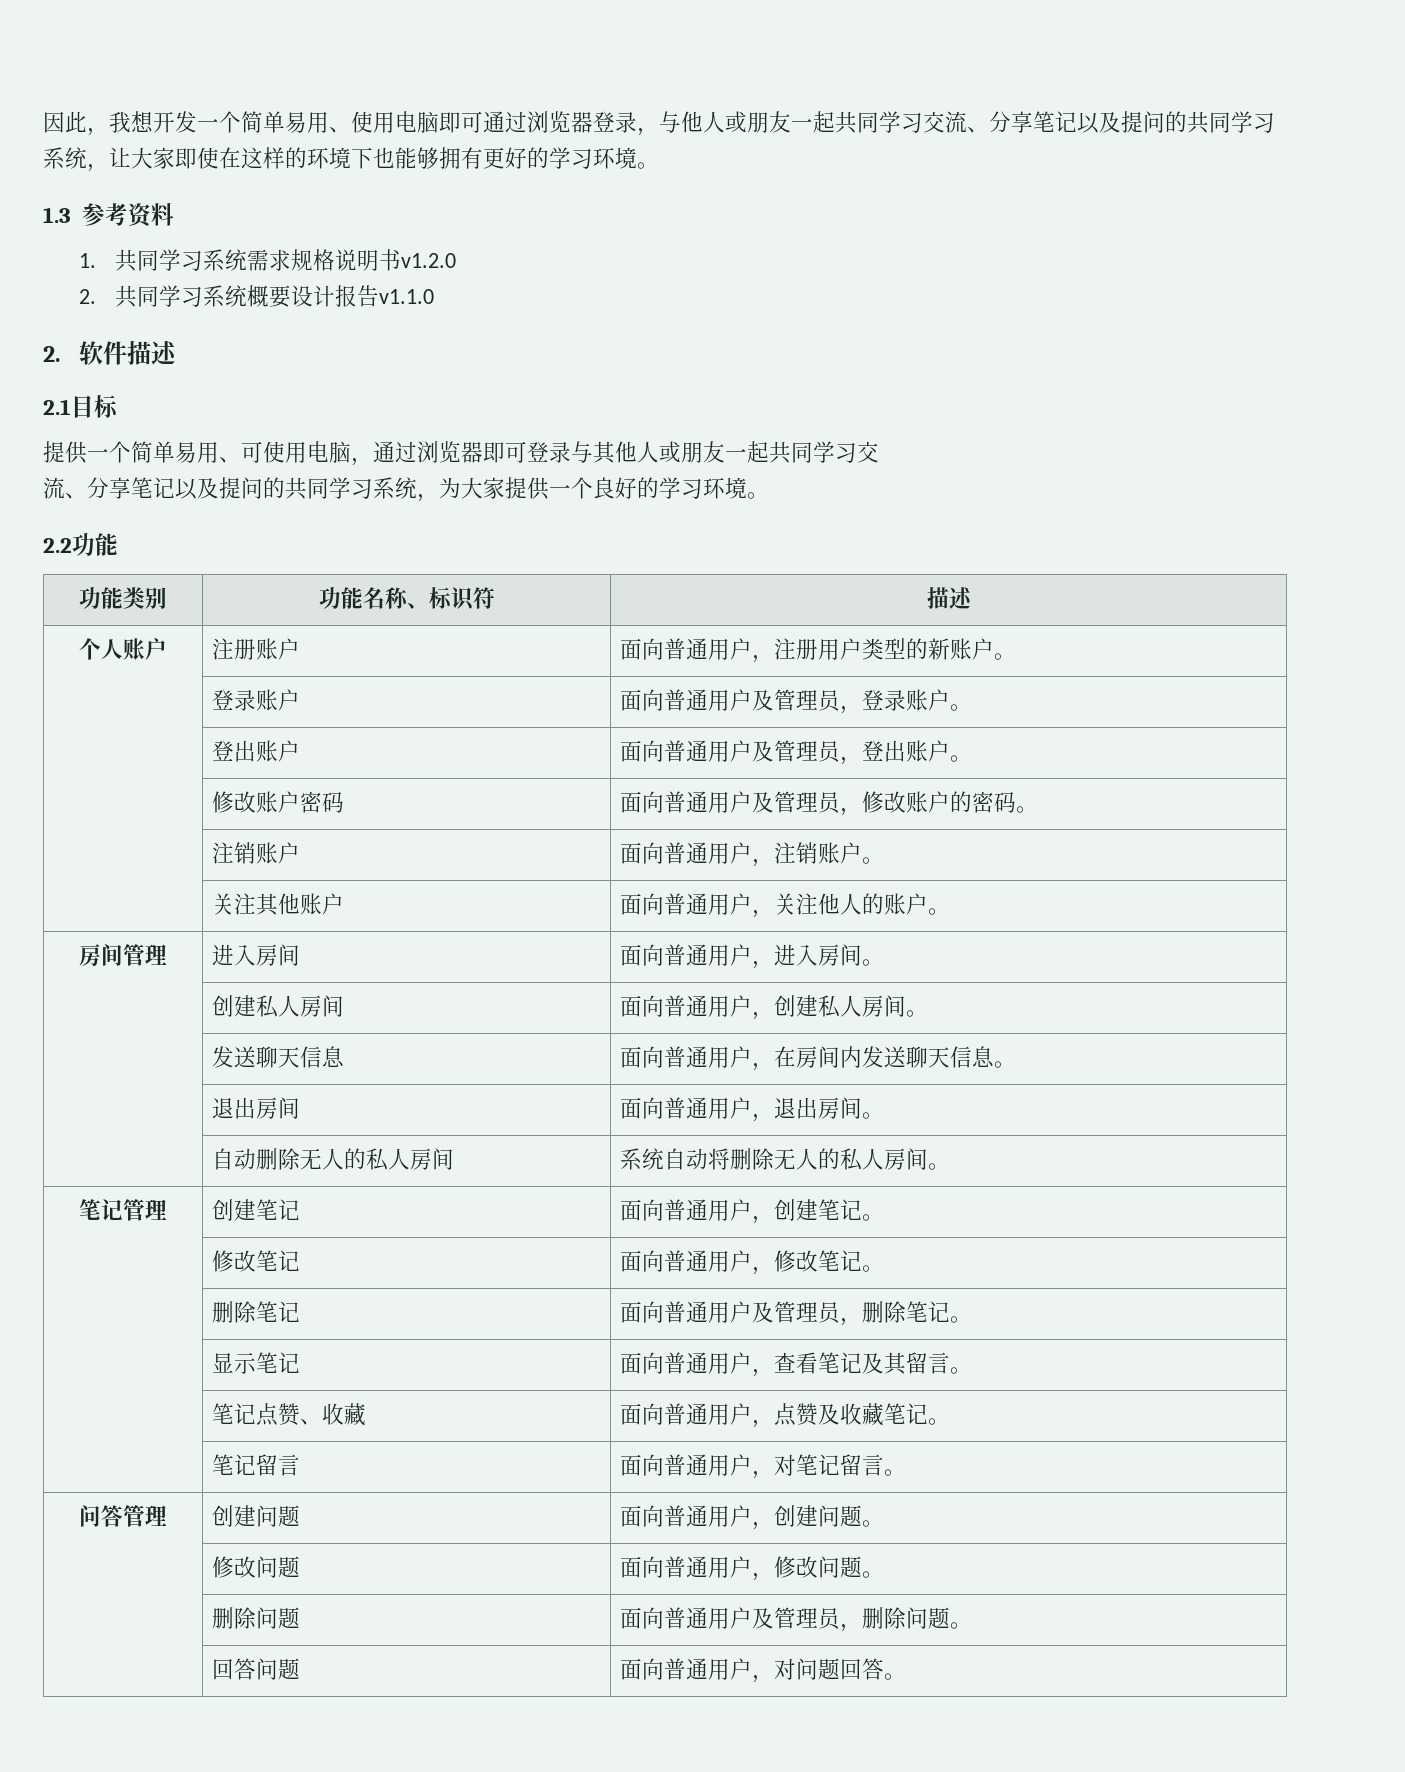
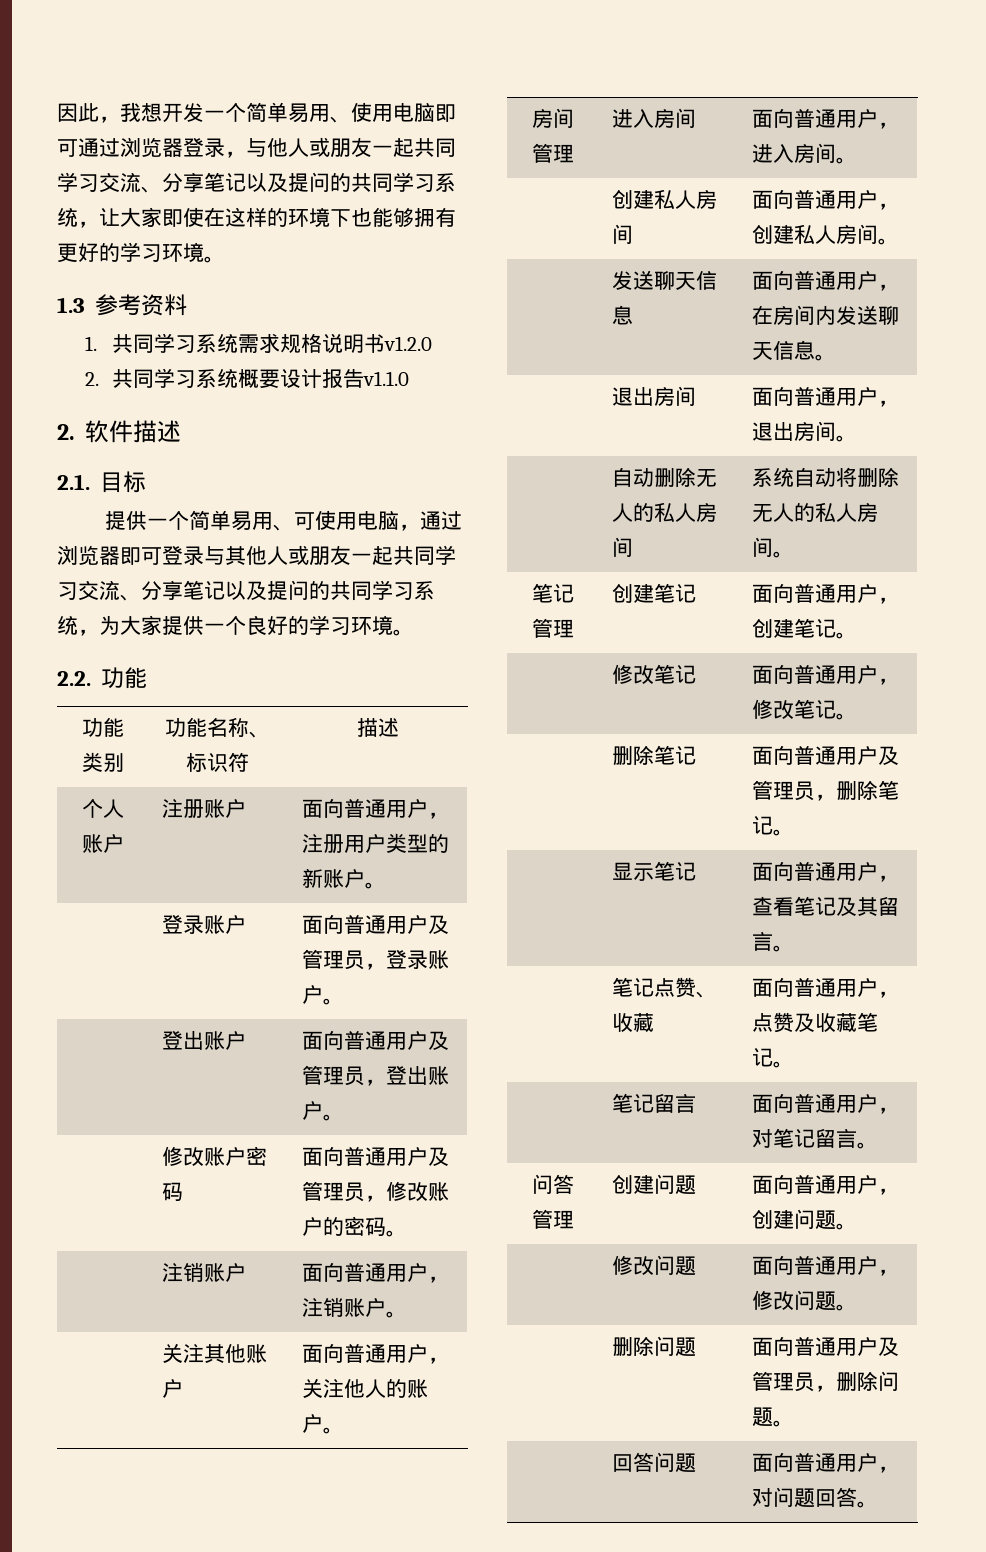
[43,399,71,415] 2.1 -> [57,474,90,490] 2.1.
(879, 452) // -> (99, 590) none
[43,538,72,553] 2.2 -> [57,671,91,686] 2.2.

